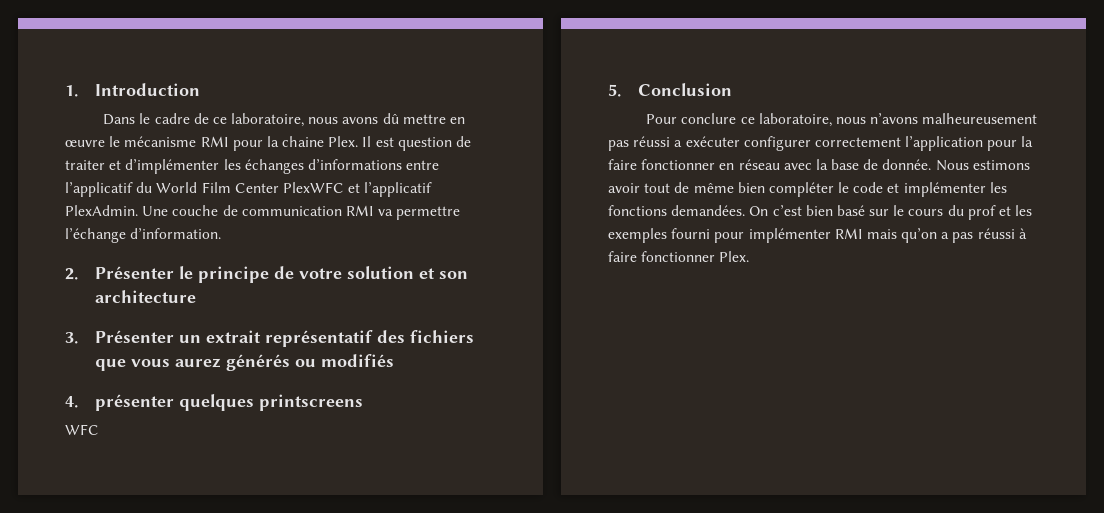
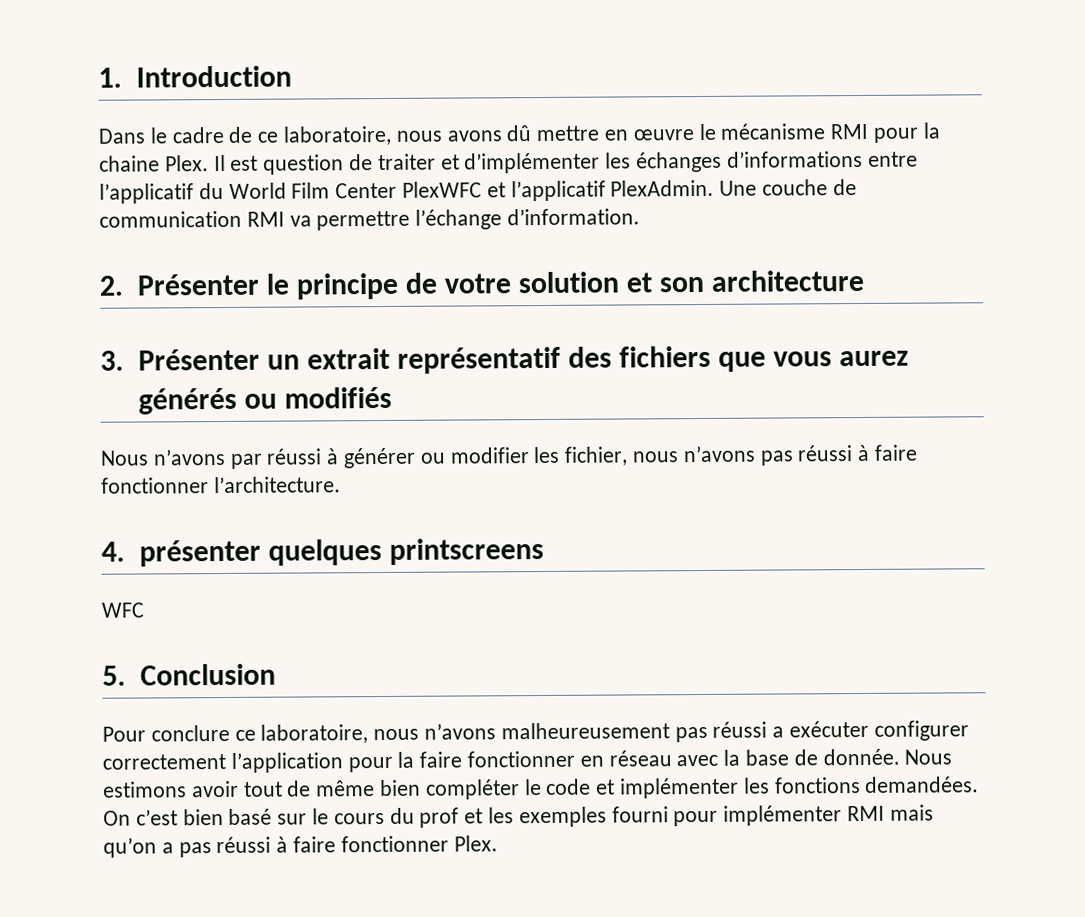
(394, 360) none -> [100,444,919,469] [101,476,341,494] // Nous n’avons par réussi à générer ou modifier les fichier, nous n’avons pas réussi à faire fonctionner l’architecture.

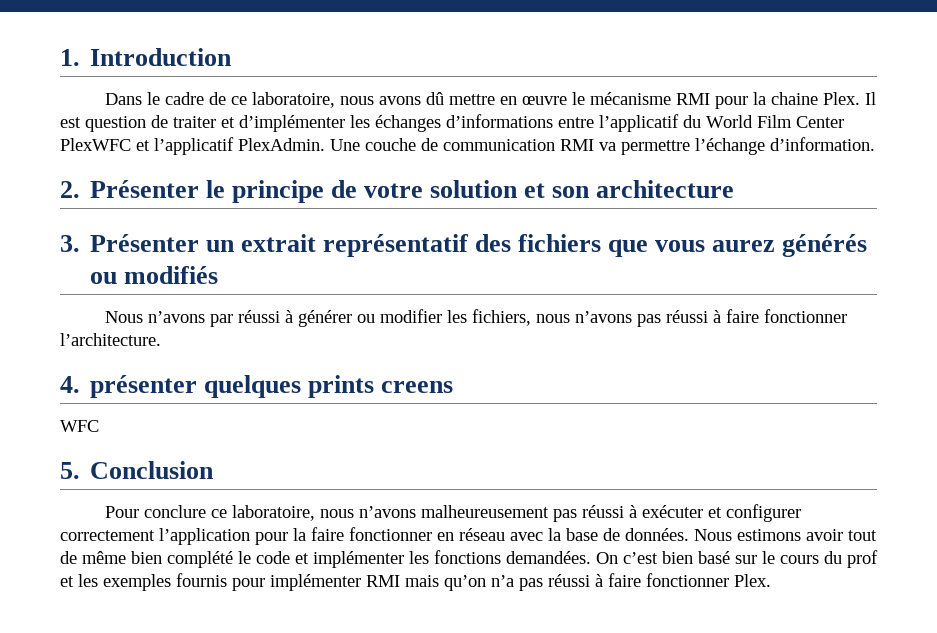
[564,446,629,466] fichier, -> [471,309,531,326] fichiers,
[388,537,544,565] printscreens -> [307,375,453,398] prints creens
[772,720,870,738] a exécuter -> [628,505,722,518] à exécuter et
[822,748,900,766] donnée. -> [625,528,689,541] données.
[425,779,520,800] compléter -> [167,551,233,568] complété
[611,806,669,823] fourni -> [176,573,227,587] fournis
[161,842,174,854] a -> [491,575,514,587] n’a

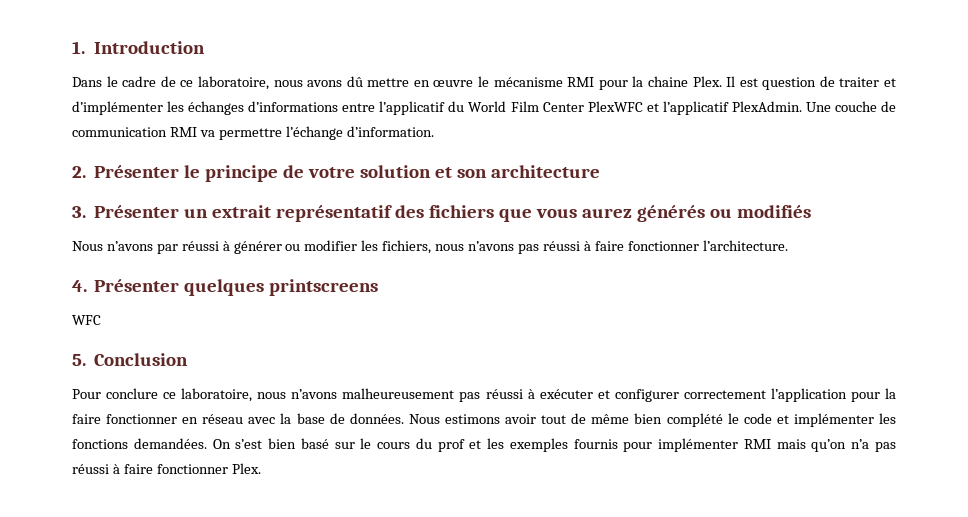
[89,375,453,398] présenter quelques prints creens -> [94,279,379,296] Présenter quelques printscreens
[623,552,658,564] c’est -> [235,439,263,449] s’est

